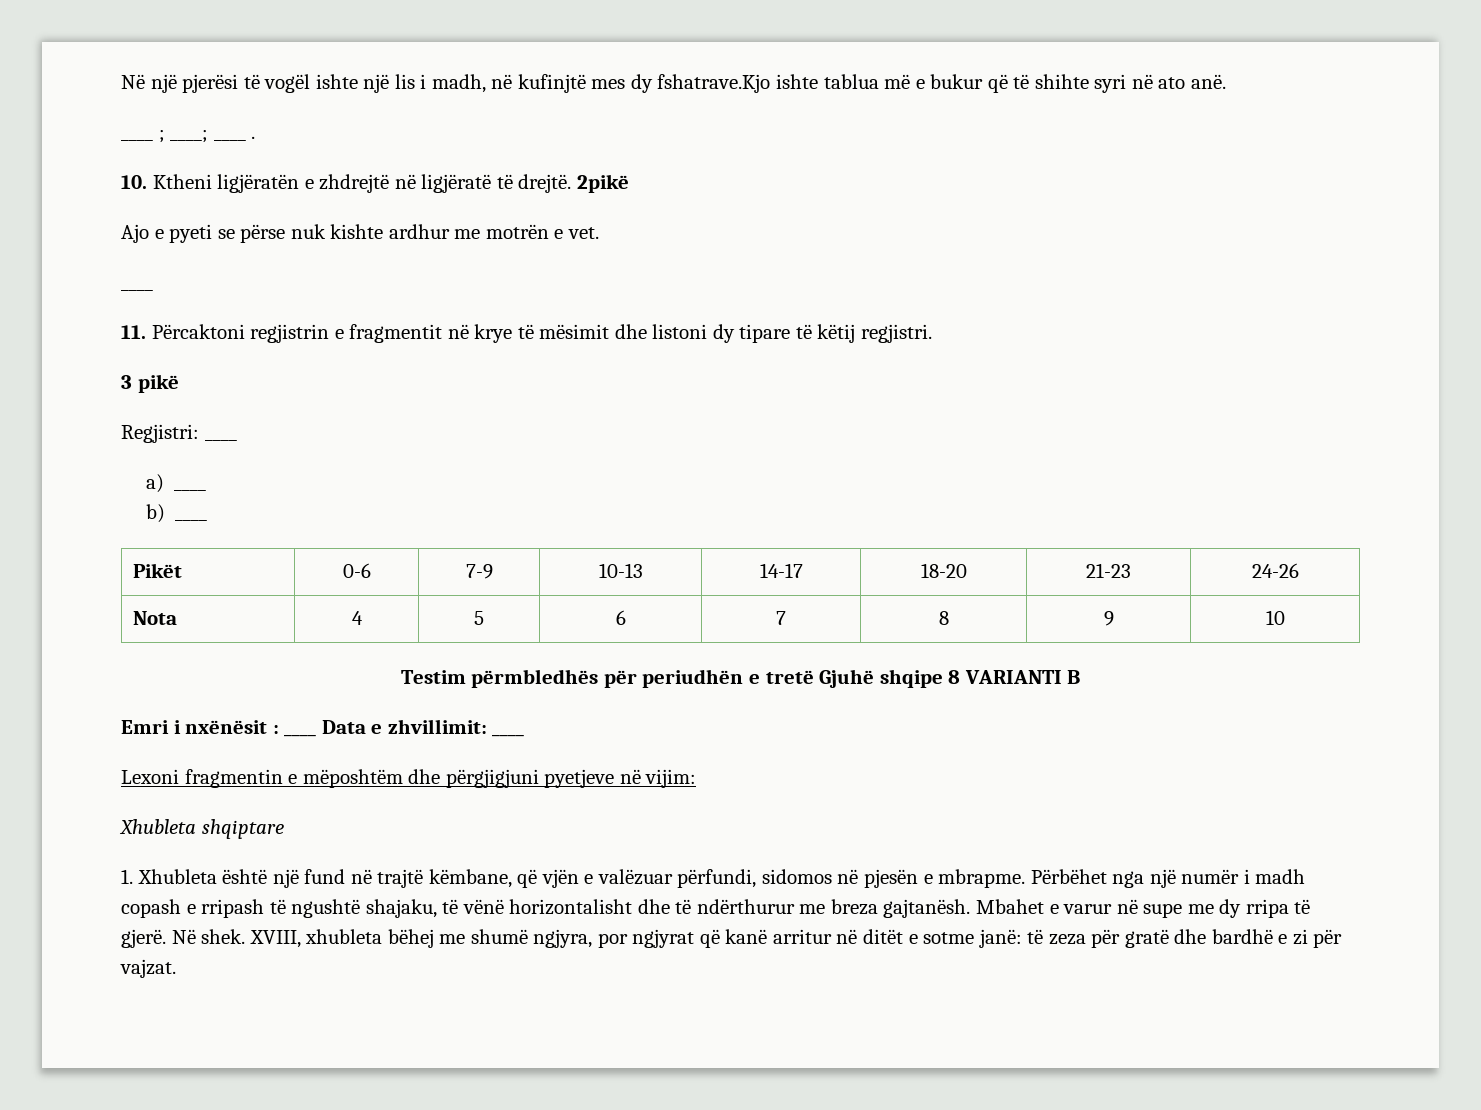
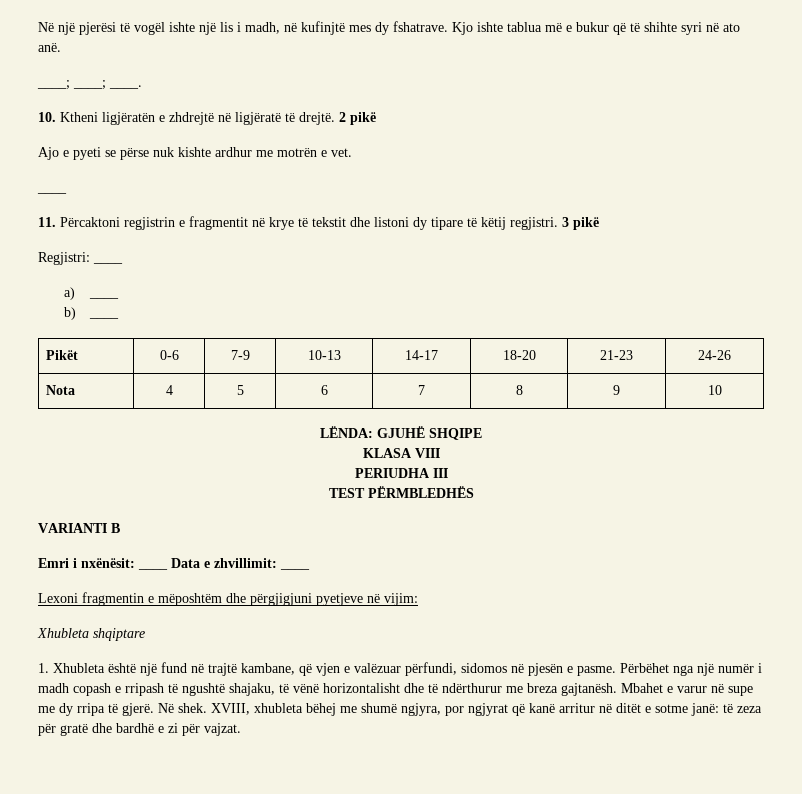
[657,74,771,93] fshatrave.Kjo -> [393,21,473,35] fshatrave. Kjo
[121,130,246,143] [251,136,256,139] ____ ; ____; ____ . -> [37,80,142,90] ____; ____; ____.
[576,174,629,193] 2pikë -> [339,112,376,125] 2 pikë
[539,324,610,339] mësimit -> [312,217,346,227] tekstit
(933, 333) // -> (558, 223) none
[400,669,961,688] Testim përmbledhës për periudhën e tretë Gjuhë shqipe 8 -> [320,426,482,440] [362,448,440,458] [354,468,448,478] [328,486,474,498] LËNDA: GJUHË SHQIPE // KLASA VIII // PERIUDHA III // TEST PËRMBLEDHËS //
[185,720,279,734] nxënësit : -> [81,558,135,568] nxënësit:
[428,869,579,888] këmbane, që vjën -> [241,663,340,676] kambane, që vjen
[938,869,1026,888] mbrapme. -> [577,666,616,676] pasme.

